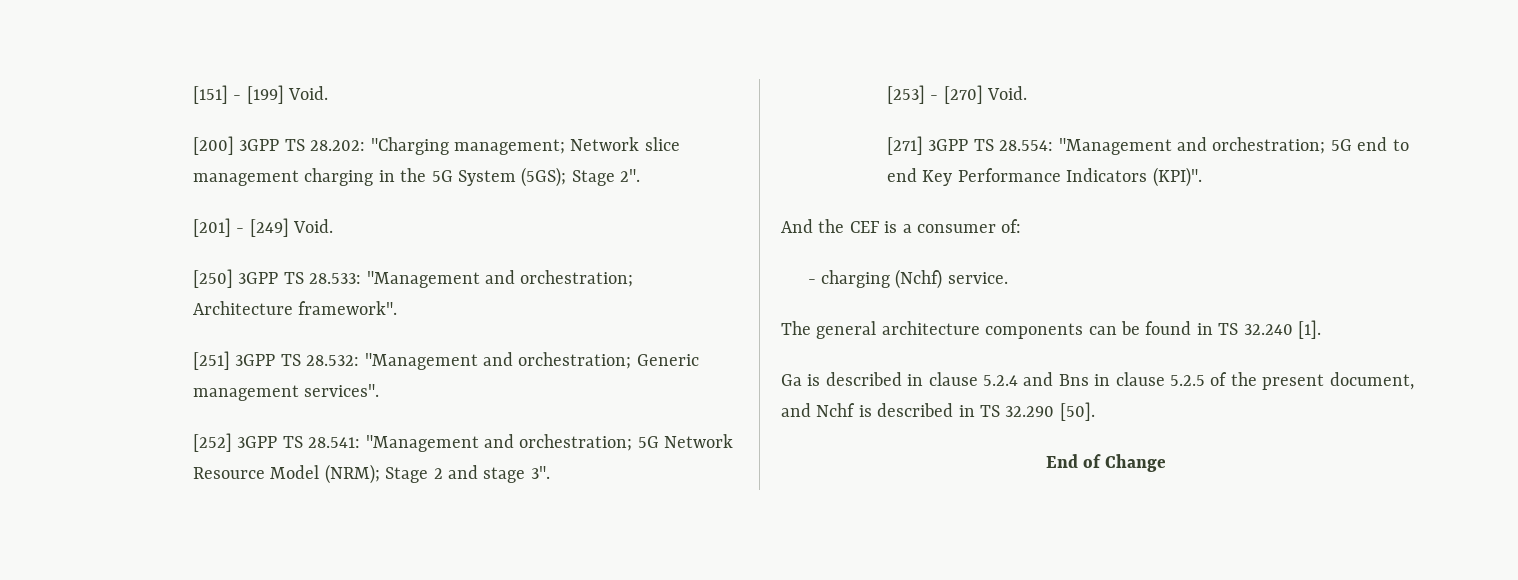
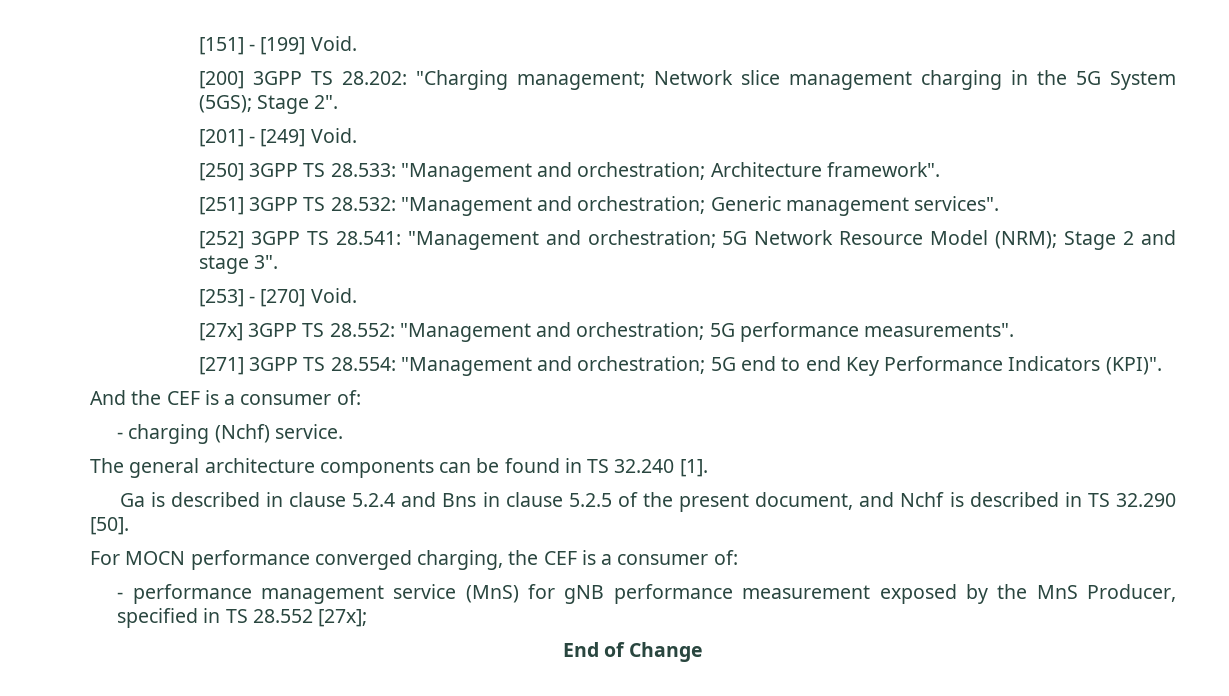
(1028, 93) none -> [198,322,1015,342] // [27x] 3GPP TS 28.552: "Management and orchestration; 5G performance measurements".
(1095, 411) none -> [90,550,738,570] [117,584,1176,604] [117,608,368,628] // For MOCN performance converged charging, the CEF is a consumer of: // - performance management service (MnS) for gNB performance measurement exposed by the MnS Producer, specified in TS 28.552 [27x];

